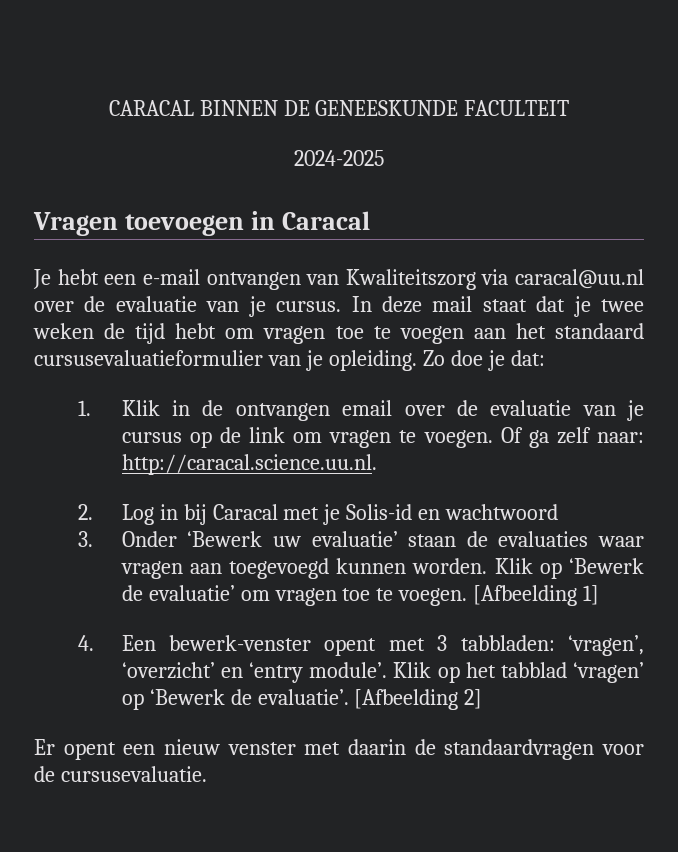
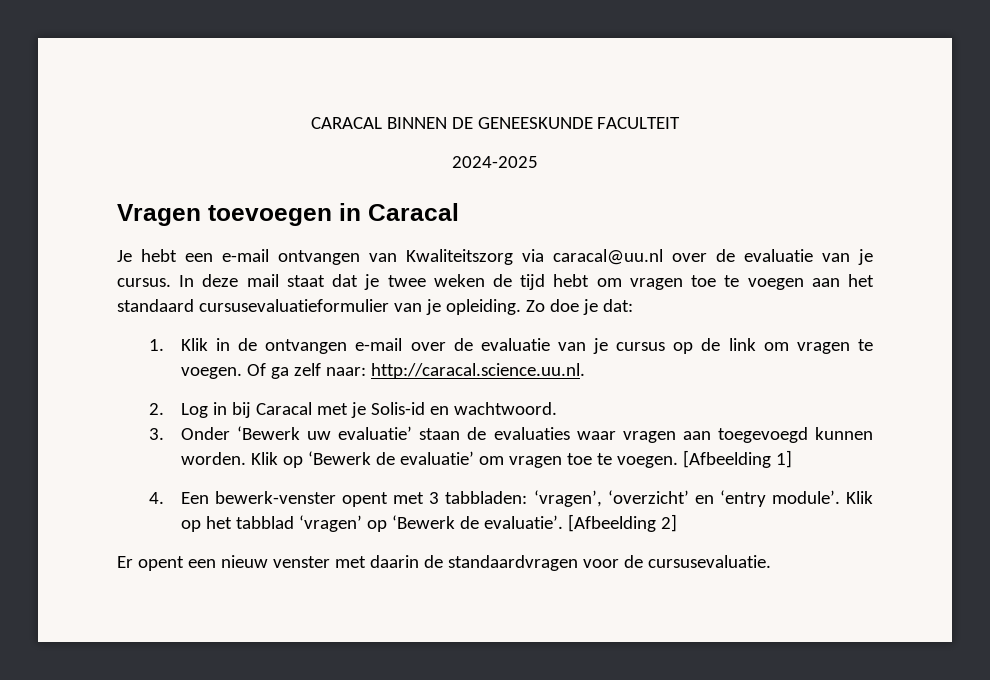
[342,400,393,416] email -> [355,338,403,351] e-mail
[445,504,559,520] wachtwoord -> [453,402,557,415] wachtwoord.

